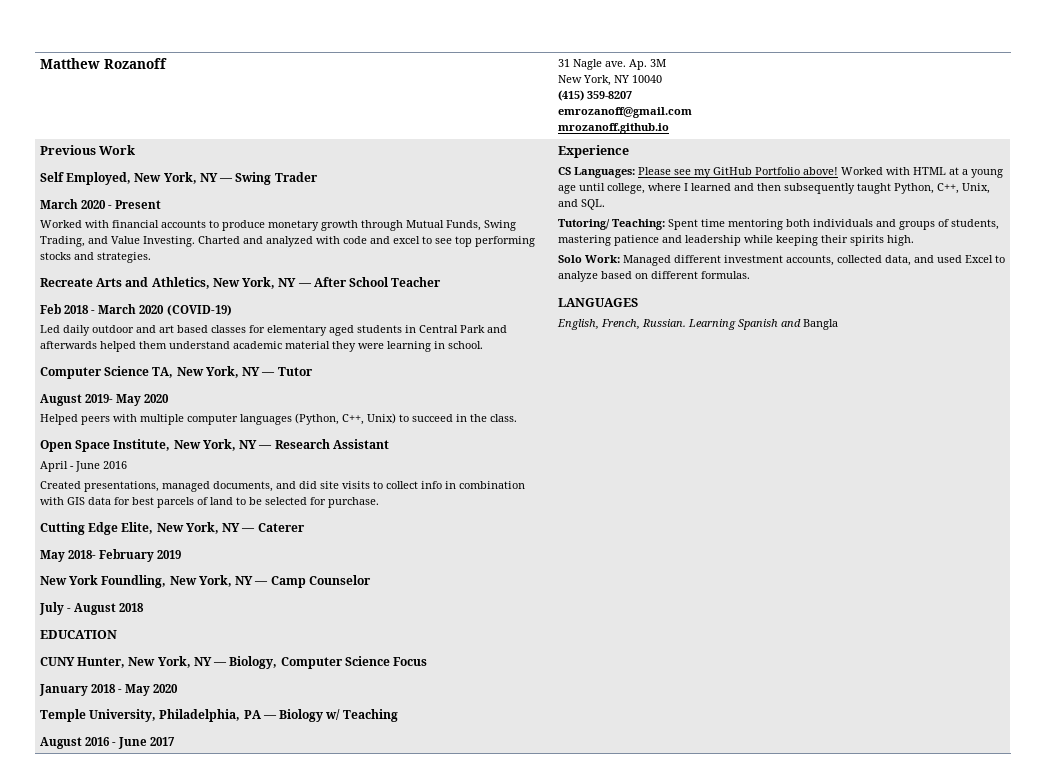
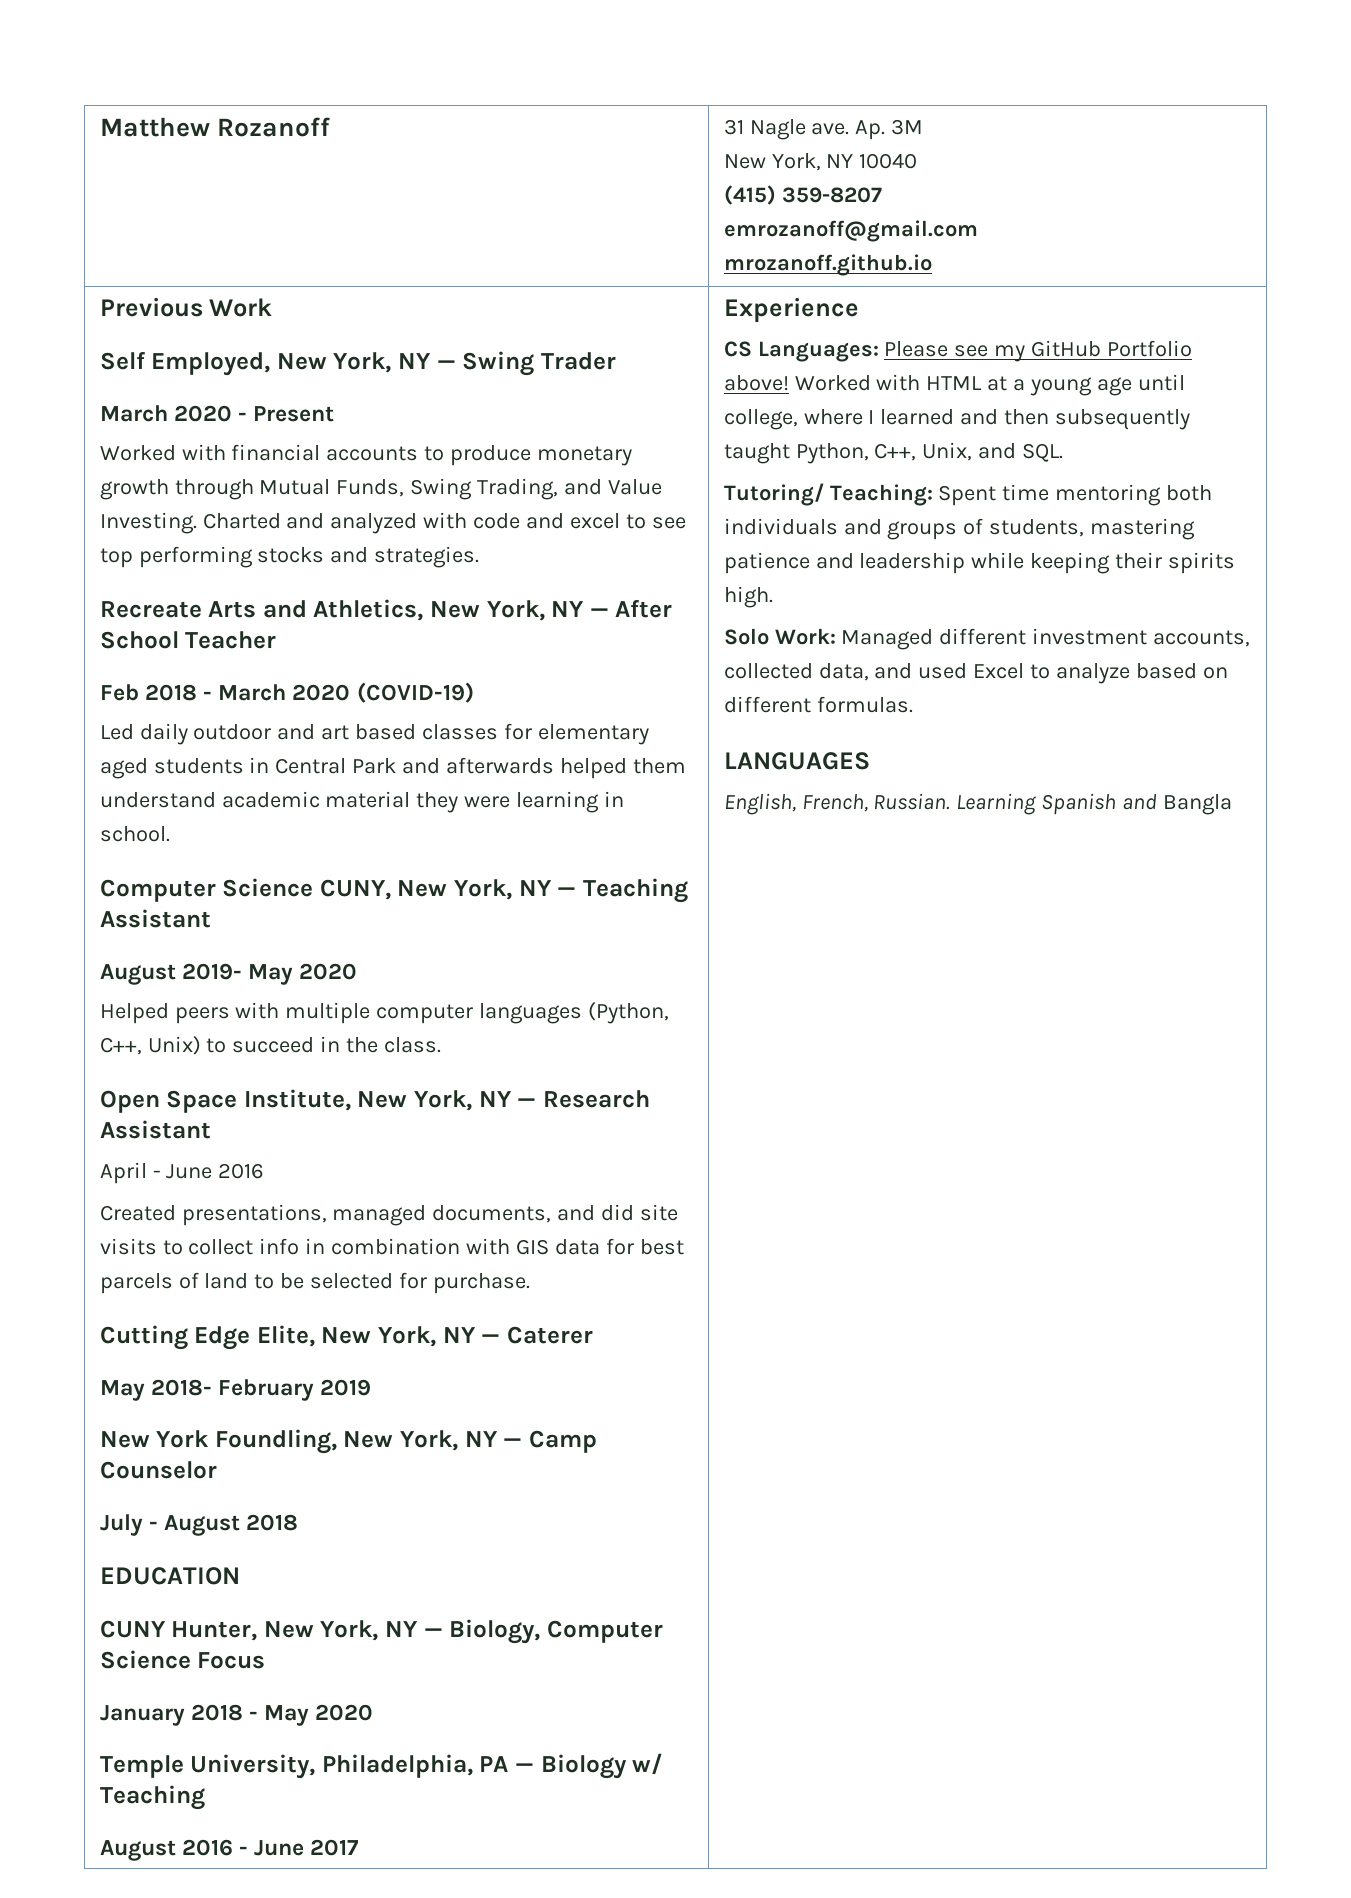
[152,366,313,378] TA, New York, NY — Tutor -> [319,878,688,903] [99,909,211,928] CUNY, New York, NY — Teaching Assistant

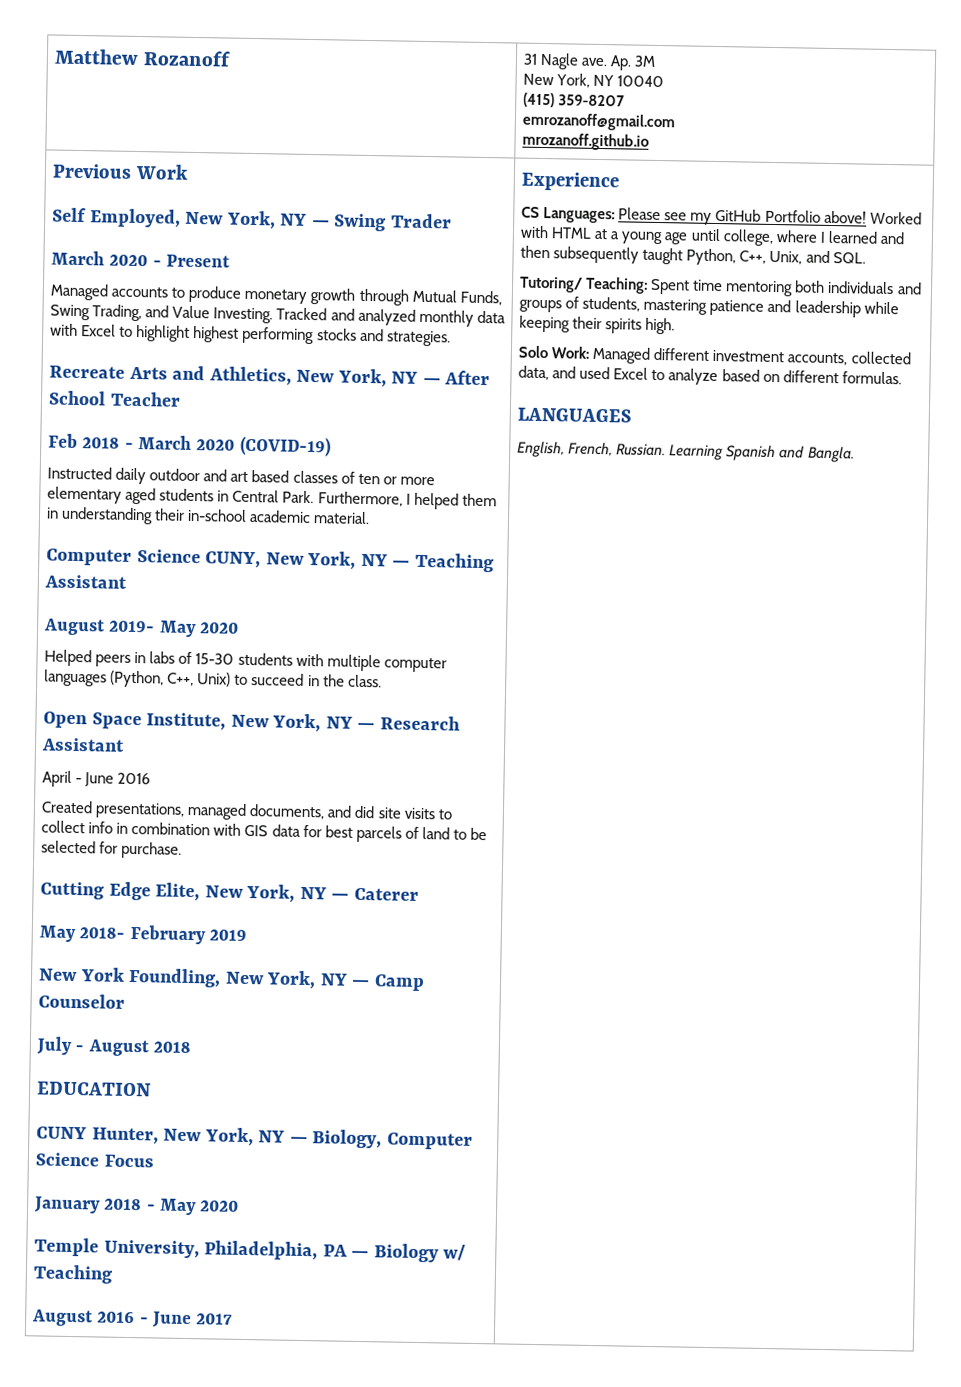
[99,444,321,461] Worked with financial -> [50,283,110,301] Managed
[202,513,281,529] Charted -> [276,307,328,321] Tracked
[423,512,687,529] [99,548,133,568] with code and excel to see top -> [418,309,506,327] [50,323,240,343] monthly data with Excel to highlight highest
[99,724,134,740] Led -> [47,466,113,480] Instructed
[504,723,533,740] for -> [340,471,435,486] of ten or more
[352,757,687,779] [99,791,625,813] [99,826,170,842] Park and afterwards helped them understand academic material they were learning in school. -> [282,490,497,510] [46,506,371,525] Park. Furthermore, I helped them in understanding their in-school academic material.
(230, 1015) none -> [134,651,293,666] in labs of 15-30 students
[1163,794,1233,815] Bangla -> [807,445,855,463] Bangla.

